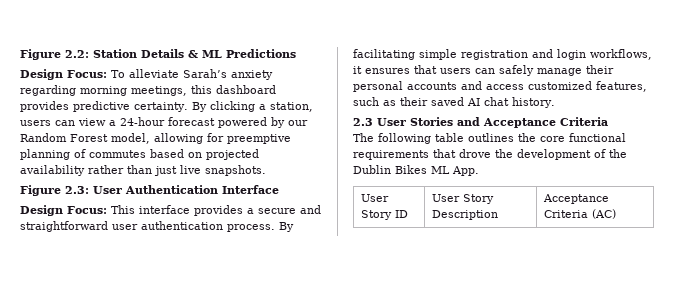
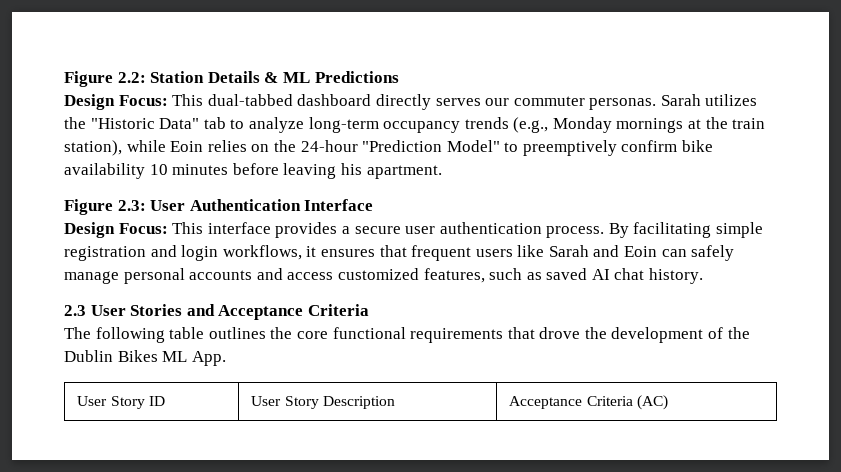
[111,69,273,80] [20,85,276,96] [20,101,313,112] [20,117,308,128] [20,133,291,144] [20,149,259,160] [20,165,266,176] To alleviate Sarah’s anxiety regarding morning meetings, this dashboard provides predictive certainty. By clicking a station, users can view a 24-hour forecast powered by our Random Forest model, allowing for preemptive planning of commutes based on projected availability rather than just live snapshots. -> [172,94,758,110] [64,117,766,133] [64,140,714,156] [64,163,442,179] This dual-tabbed dashboard directly serves our commuter personas. Sarah utilizes the "Historic Data" tab to analyze long-term occupancy trends (e.g., Monday mornings at the train station), while Eoin relies on the 24-hour "Prediction Model" to preemptively confirm bike availability 10 minutes before leaving his apartment.
[300,205,321,214] [20,221,108,232] and straightforward -> (401, 230) none
[440,68,471,74] users -> [411,245,658,261] frequent users like Sarah and Eoin
[586,65,614,74] their -> (119, 277) none
[400,97,428,106] their -> (542, 276) none

